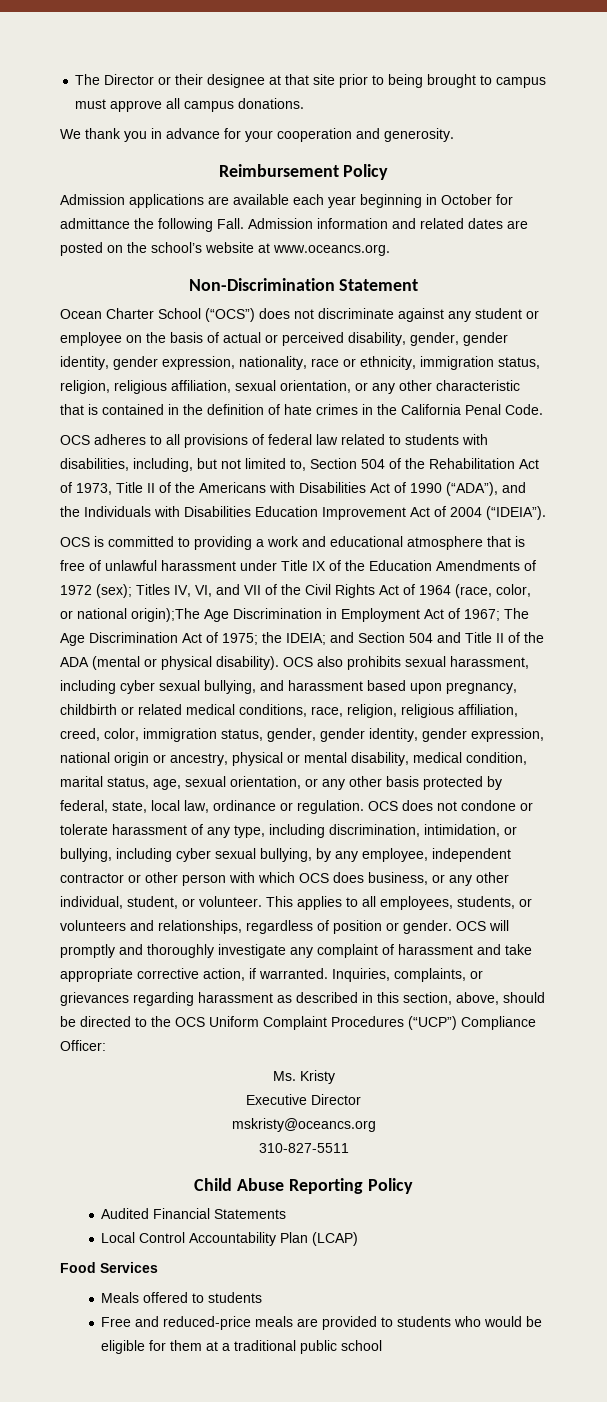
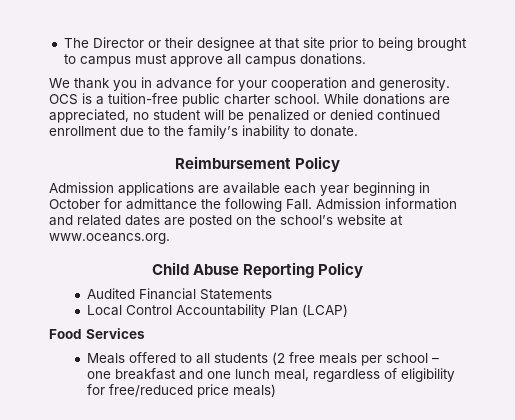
(454, 135) none -> [49,93,450,107] [49,109,440,123] [49,125,358,139] OCS is a tuition-free public charter school. While donations are appreciated, no student will be penalized or denied continued enrollment due to the family’s inability to donate.
[188,278,419,291] [60,308,539,322] [60,332,508,346] [60,356,540,370] [60,380,520,394] [60,404,543,415] [60,434,488,448] [60,458,539,472] [60,482,526,496] [60,506,546,520] [60,536,525,550] [60,560,536,571] [60,584,531,598] [60,608,529,622] [60,632,544,646] [60,656,529,670] [60,680,517,694] [60,704,518,718] [60,728,544,742] [60,752,527,766] [60,776,502,790] [60,800,533,814] [60,824,517,838] [60,848,511,862] [60,872,509,886] [60,896,532,910] [60,920,509,934] [60,944,532,958] [60,968,483,982] [60,992,545,1006] [60,1016,536,1030] [60,1040,106,1051] [272,1070,335,1084] [246,1094,361,1105] [231,1118,376,1132] [258,1143,349,1153] // Non-Discrimination Statement // Ocean Charter School (“OCS”) does not discriminate against any student or employee on the basis of actual or perceived disability, gender, gender identity, gender expression, nationality, race or ethnicity, immigration status, religion, religious affiliation, sexual orientation, or any other characteristic that is contained in the definition of hate crimes in the California Penal Code. // OCS adheres to all provisions of federal law related to students with disabilities, including, but not limited to, Section 504 of the Rehabilitation Act of 1973, Title II of the Americans with Disabilities Act of 1990 (“ADA”), and the Individuals with Disabilities Education Improvement Act of 2004 (“IDEIA”). // OCS is committed to providing a work and educational atmosphere that is free of unlawful harassment under Title IX of the Education Amendments of 1972 (sex); Titles IV, VI, and VII of the Civil Rights Act of 1964 (race, color, or national origin);The Age Discrimination in Employment Act of 1967; The Age Discrimination Act of 1975; the IDEIA; and Section 504 and Title II of the ADA (mental or physical disability). OCS also prohibits sexual harassment, including cyber sexual bullying, and harassment based upon pregnancy, childbirth or related medical conditions, race, religion, religious affiliation, creed, color, immigration status, gender, gender identity, gender expression, national origin or ancestry, physical or mental disability, medical condition, marital status, age, sexual orientation, or any other basis protected by federal, state, local law, ordinance or regulation. OCS does not condone or tolerate harassment of any type, including discrimination, intimidation, or bullying, including cyber sexual bullying, by any employee, independent contractor or other person with which OCS does business, or any other individual, student, or volunteer. This applies to all employees, students, or volunteers and relationships, regardless of position or gender. OCS will promptly and thoroughly investigate any complaint of harassment and take appropriate corrective action, if warranted. Inquiries, complaints, or grievances regarding harassment as described in this section, above, should be directed to the OCS Uniform Complaint Procedures (“UCP”) Compliance Officer: // Ms. Kristy // Executive Director // mskristy@oceancs.org // 310-827-5511 -> (170, 238) none
[208,1292,263,1303] [101,1316,543,1330] [101,1340,383,1354] students // Free and reduced-price meals are provided to students who would be eligible for them at a traditional public school -> [196,352,440,366] [87,368,456,382] [87,384,277,398] all students (2 free meals per school – one breakfast and one lunch meal, regardless of eligibility for free/reduced price meals)

